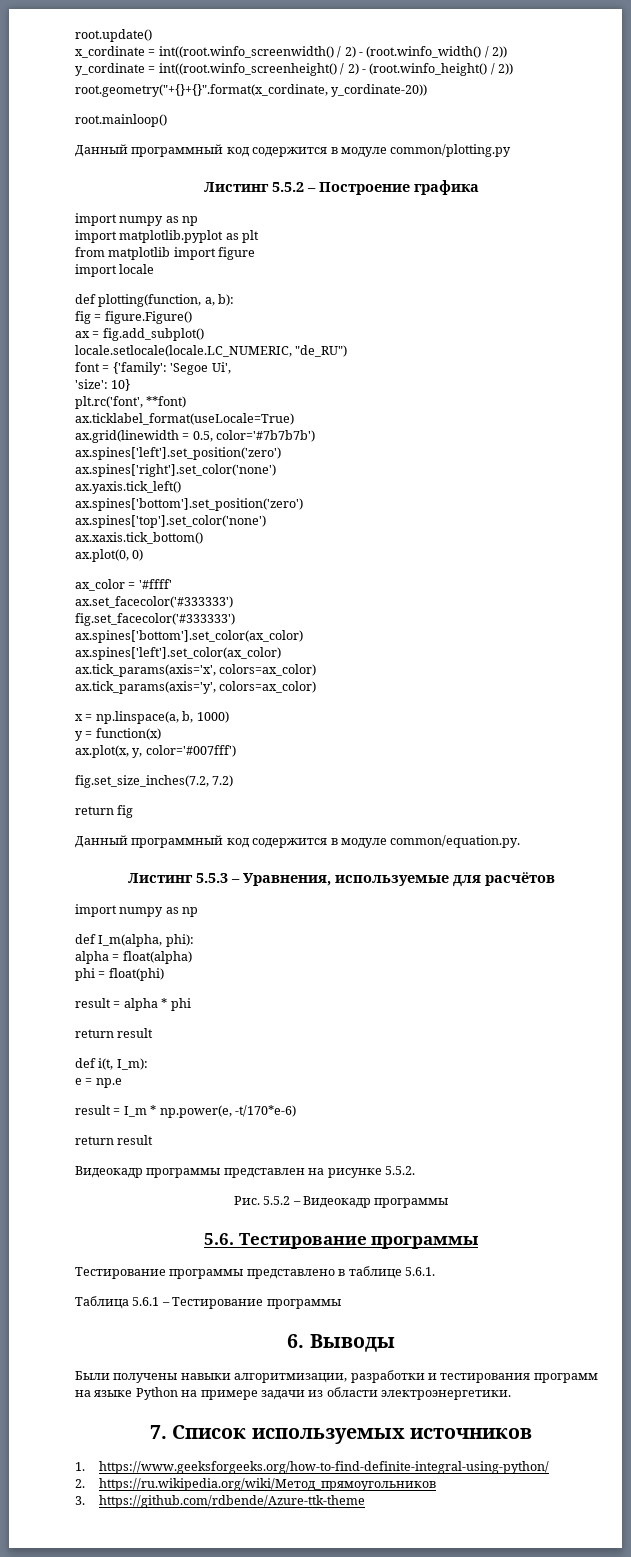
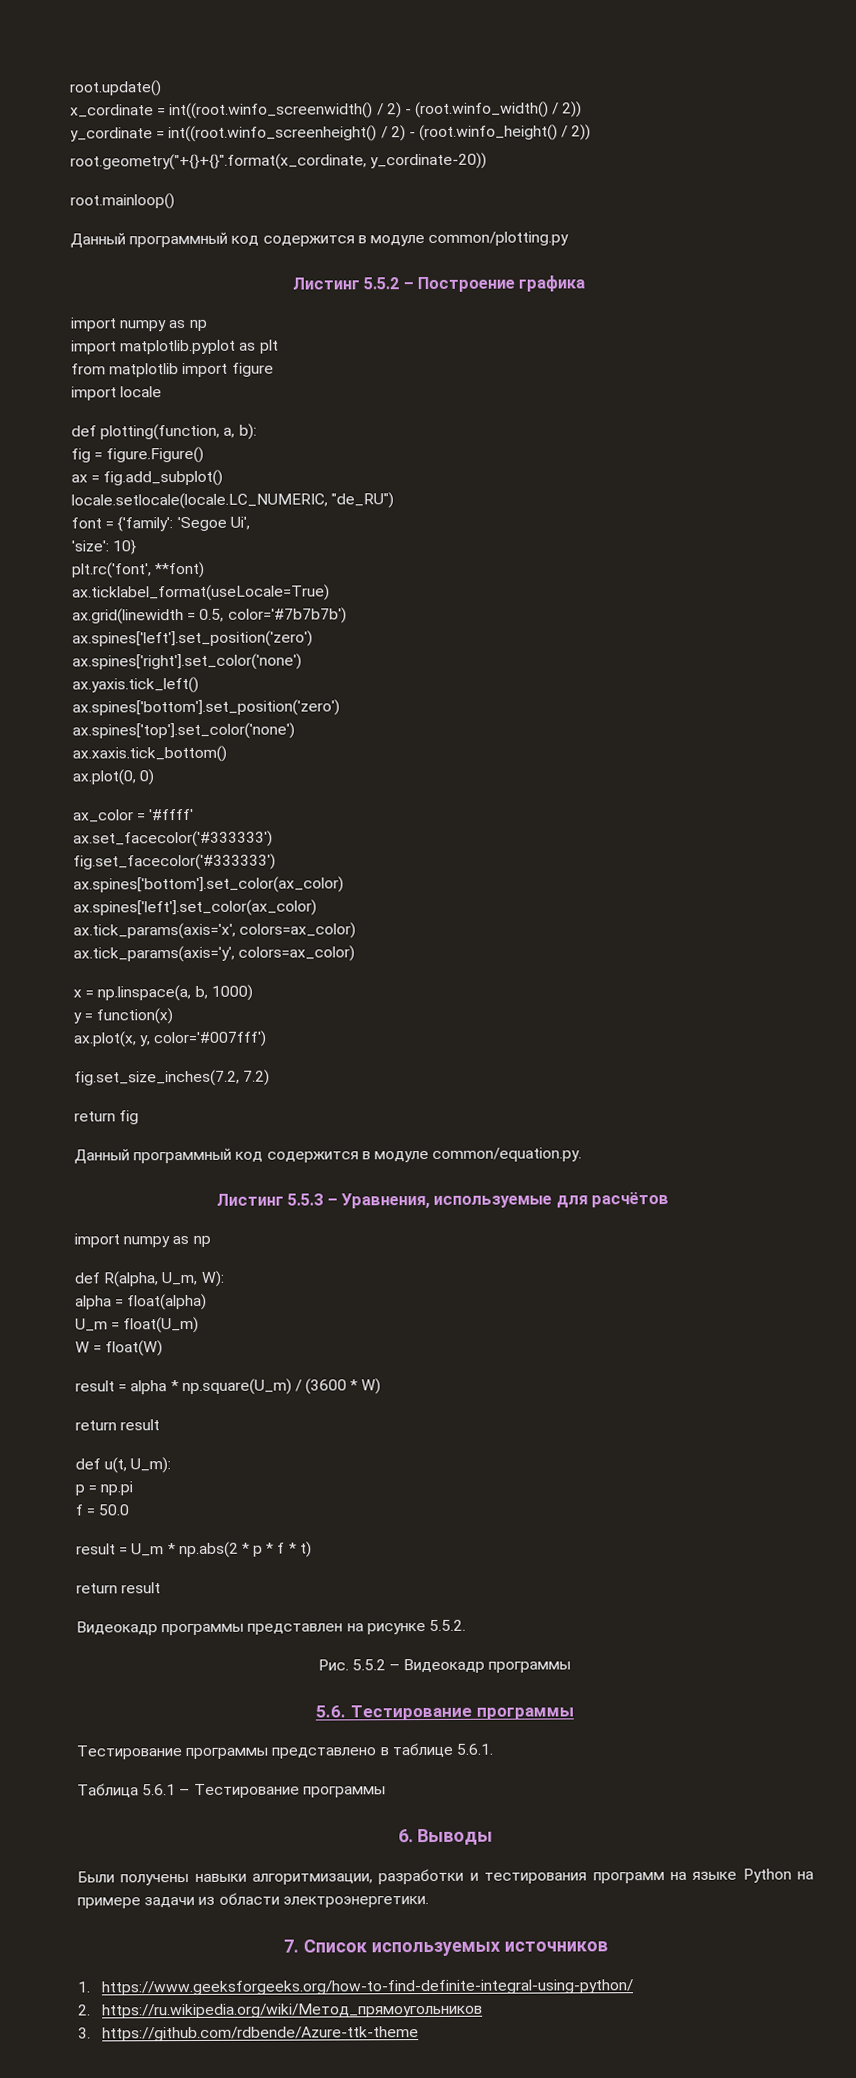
[98,934,194,947] I_m(alpha, phi): -> [103,1270,225,1288] R(alpha, U_m, W):
[75,968,164,981] [75,998,191,1011] [75,1028,154,1038] [75,1058,148,1070] [75,1078,122,1088] [75,1105,296,1118] phi = float(phi) // result = alpha * phi // return result // def i(t, I_m): // e = np.e // result = I_m * np.power(e, -t/170*e-6) -> [75,1316,200,1334] [75,1340,164,1357] [75,1378,382,1396] [75,1419,161,1431] [75,1457,172,1474] [75,1481,134,1496] [75,1504,130,1516] [76,1541,312,1559] U_m = float(U_m) // W = float(W) // result = alpha * np.square(U_m) / (3600 * W) // return result // def u(t, U_m): // p = np.pi // f = 50.0 // result = U_m * np.abs(2 * p * f * t)

